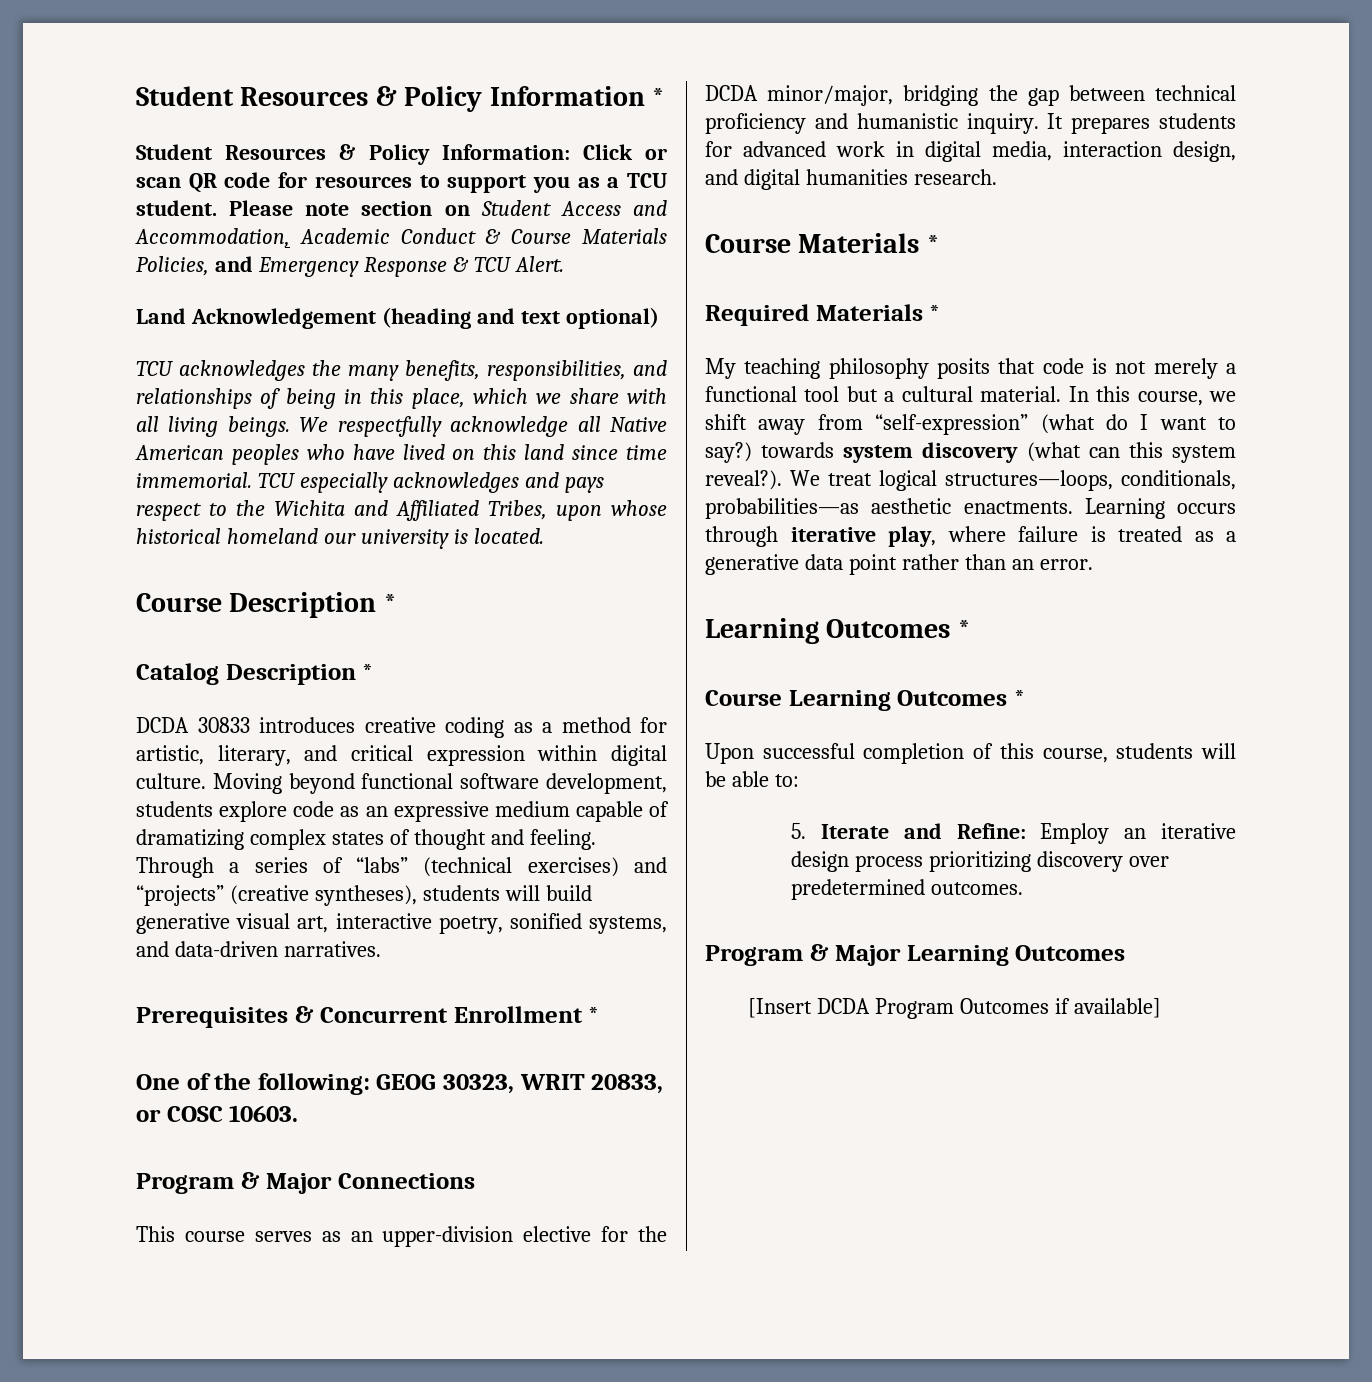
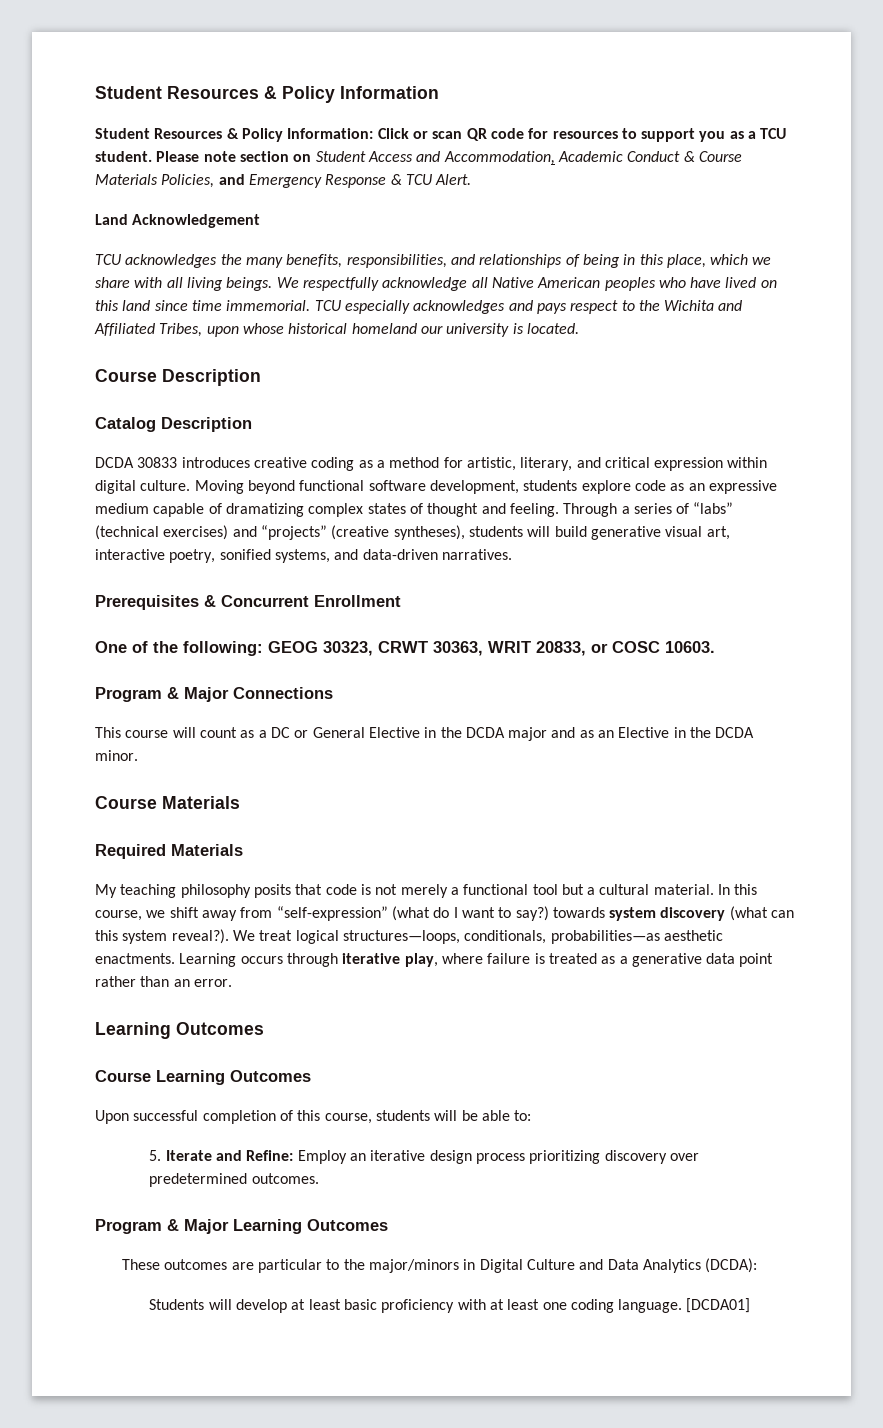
[652,88,666,106] * -> (439, 92) none
[381,307,659,329] (heading and text optional) -> (261, 221) none
[383,594,397,612] * -> (261, 377) none
[362,664,374,680] * -> (252, 424) none
[588,1007,600,1023] * -> (401, 601) none
(515, 1084) none -> [378,641,483,656] CRWT 30363,
[254,1226,667,1247] [705,85,1236,106] [705,113,1236,134] [705,141,1236,162] [705,169,997,190] [705,233,940,253] serves as an upper-division elective for the DCDA minor/major, bridging the gap between technical proficiency and humanistic inquiry. It prepares students for advanced work in digital media, interaction design, and digital humanities research. // Course Materials * -> [172,727,755,741] [95,750,138,761] [95,796,240,809] will count as a DC or General Elective in the DCDA major and as an Elective in the DCDA minor. // Course Materials
[929,305,941,321] * -> (243, 850) none
[957,620,971,638] * -> (264, 1028) none
[1013,690,1025,706] * -> (311, 1076) none
[748,998,1161,1019] [Insert DCDA Program Outcomes if available] -> [122,1258,758,1273] [149,1298,751,1313] These outcomes are particular to the major/minors in Digital Culture and Data Analytics (DCDA): // Students will develop at least basic proficiency with at least one coding language. [DCDA01]

